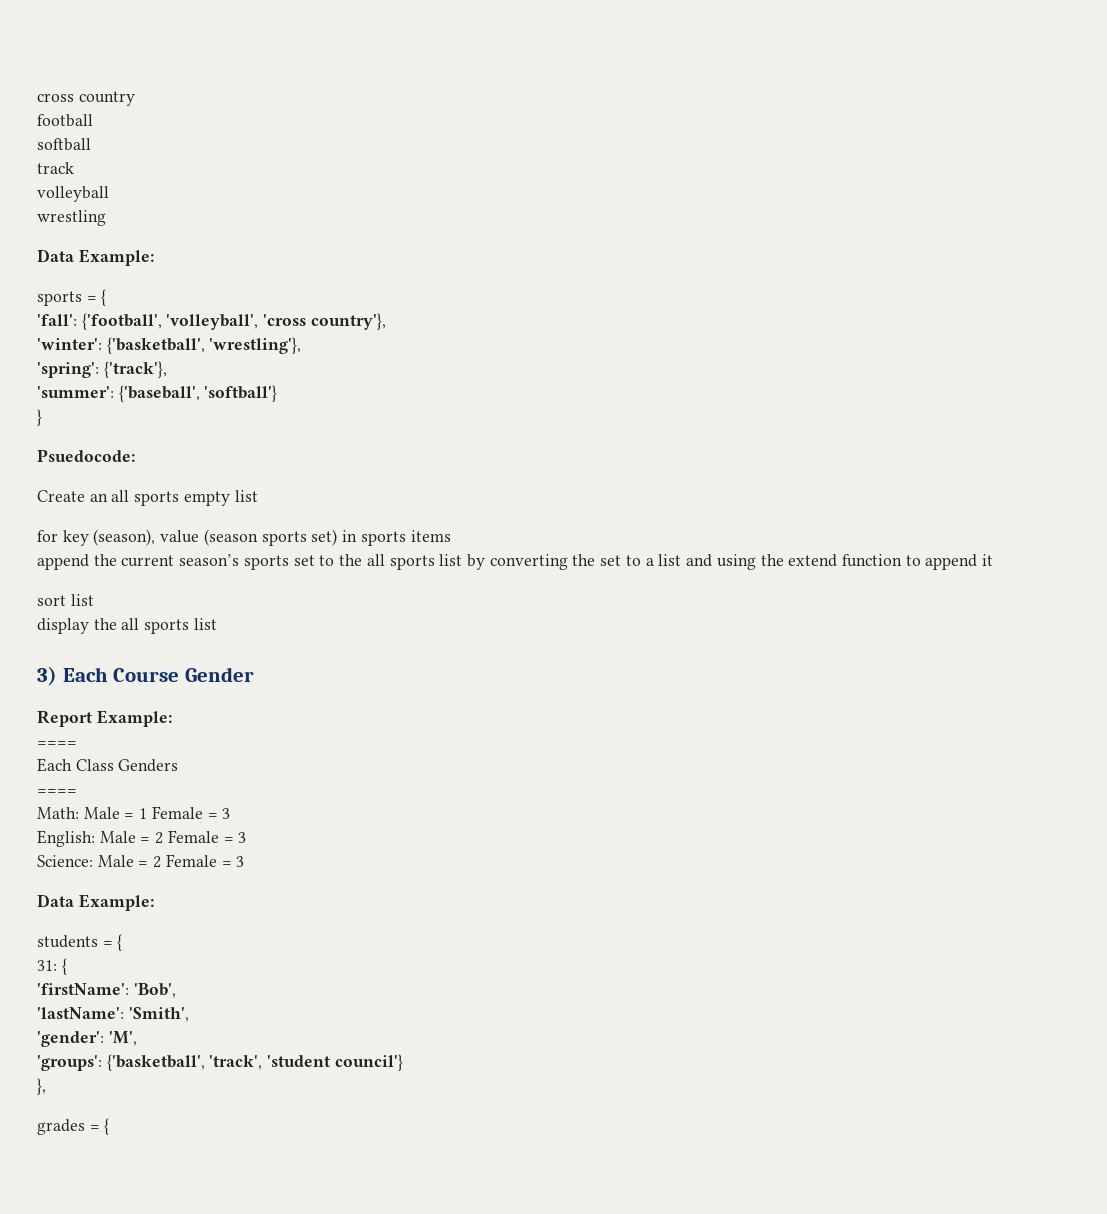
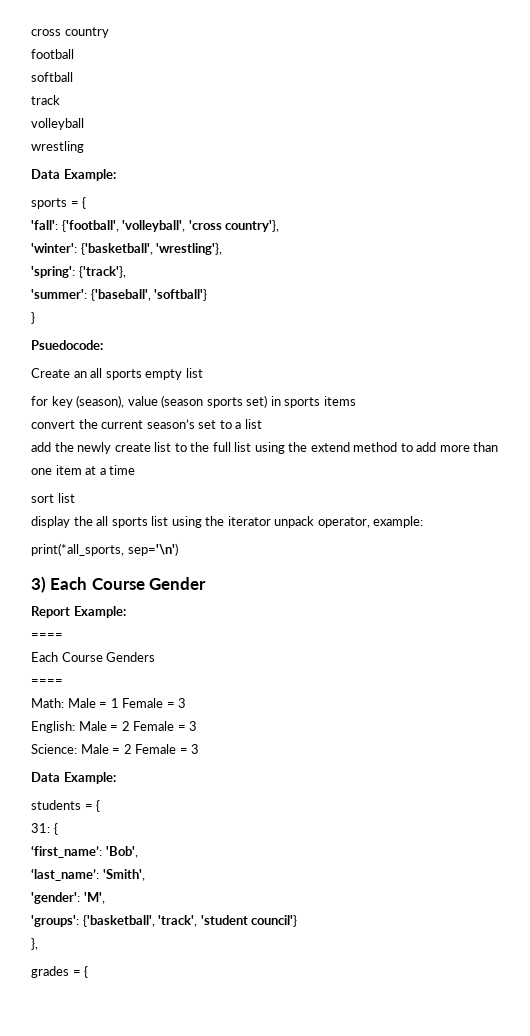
[37,554,89,570] append -> [31,420,75,429] convert
[243,554,994,570] sports set to the all sports list by converting the set to a list and using the extend function to append it -> [198,419,262,429] [31,442,499,454] [31,465,136,475] set to a list // add the newly create list to the full list using the extend method to add more than one item at a time
(217, 624) none -> [171,516,424,528] [31,543,178,556] using the iterator unpack operator, example: // print(*all_sports, sep='\n')
[75,759,114,771] Class -> [61,652,103,662] Course
[37,983,129,995] 'firstName': -> [31,845,102,858] ‘first_name’:
[37,1007,124,1019] 'lastName': -> [31,868,99,881] ‘last_name’:

